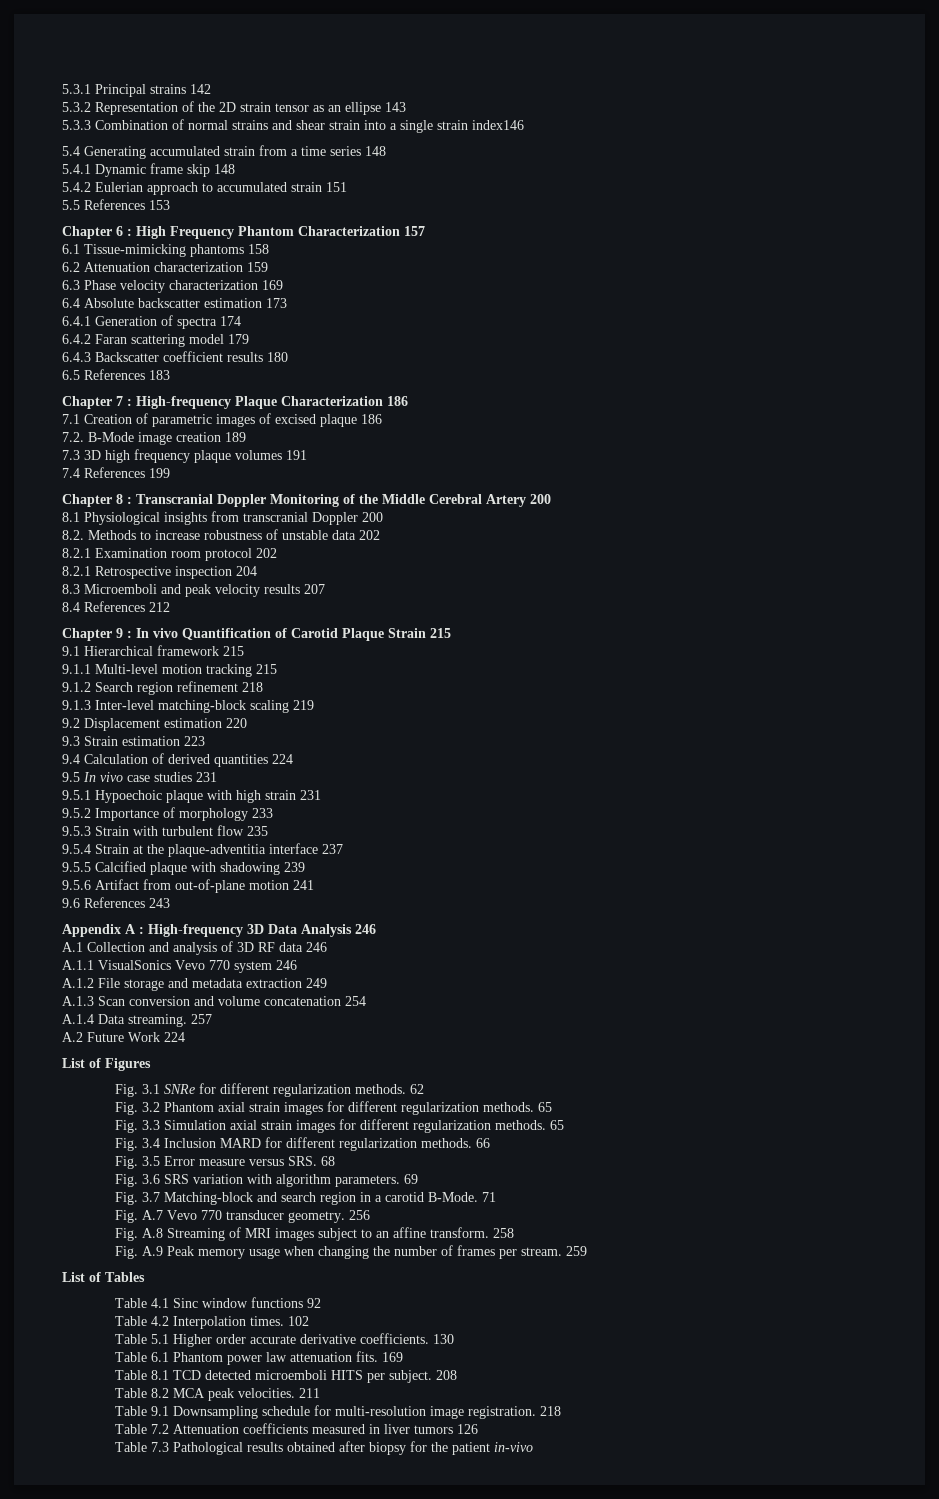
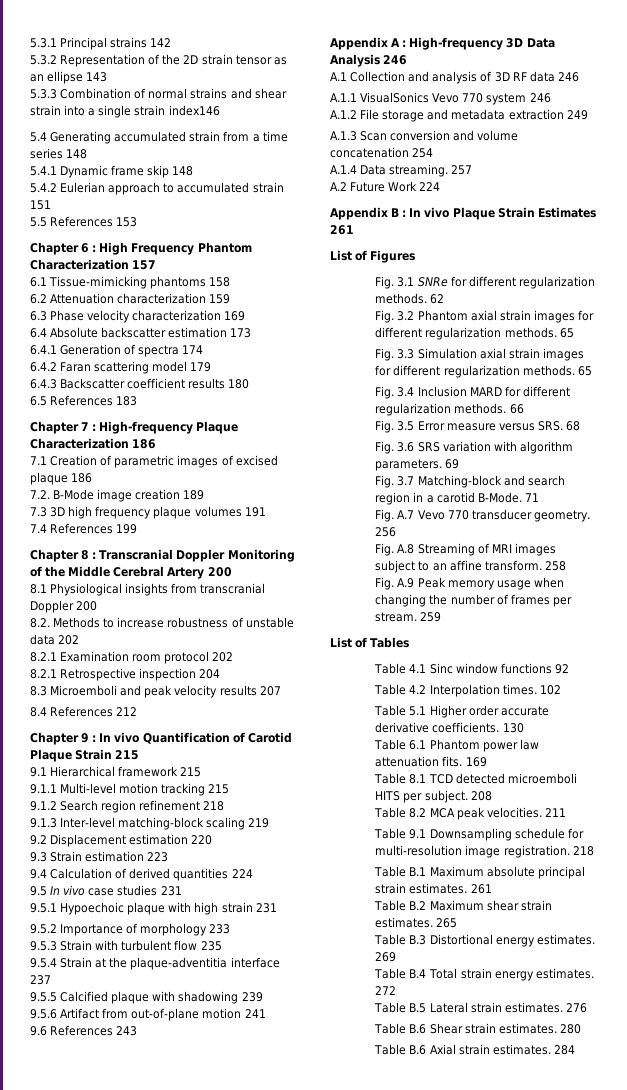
(185, 1037) none -> [330,207,596,220] [330,225,354,235] // Appendix B : In vivo Plaque Strain Estimates 261
[151,1423,479,1434] [115,1441,534,1455] 7.2 Attenuation coefficients measured in liver tumors 126 // Table 7.3 Pathological results obtained after biopsy for the patient in-vivo -> [409,866,585,879] [375,883,492,894] [374,900,552,911] [375,917,458,928] [374,934,595,947] [375,952,397,962] [374,968,594,981] [375,986,397,995] [374,1002,587,1013] [374,1023,581,1034] [374,1044,575,1055] B.1 Maximum absolute principal strain estimates. 261 // Table B.2 Maximum shear strain estimates. 265 // Table B.3 Distortional energy estimates. 269 // Table B.4 Total strain energy estimates. 272 // Table B.5 Lateral strain estimates. 276 // Table B.6 Shear strain estimates. 280 // Table B.6 Axial strain estimates. 284

